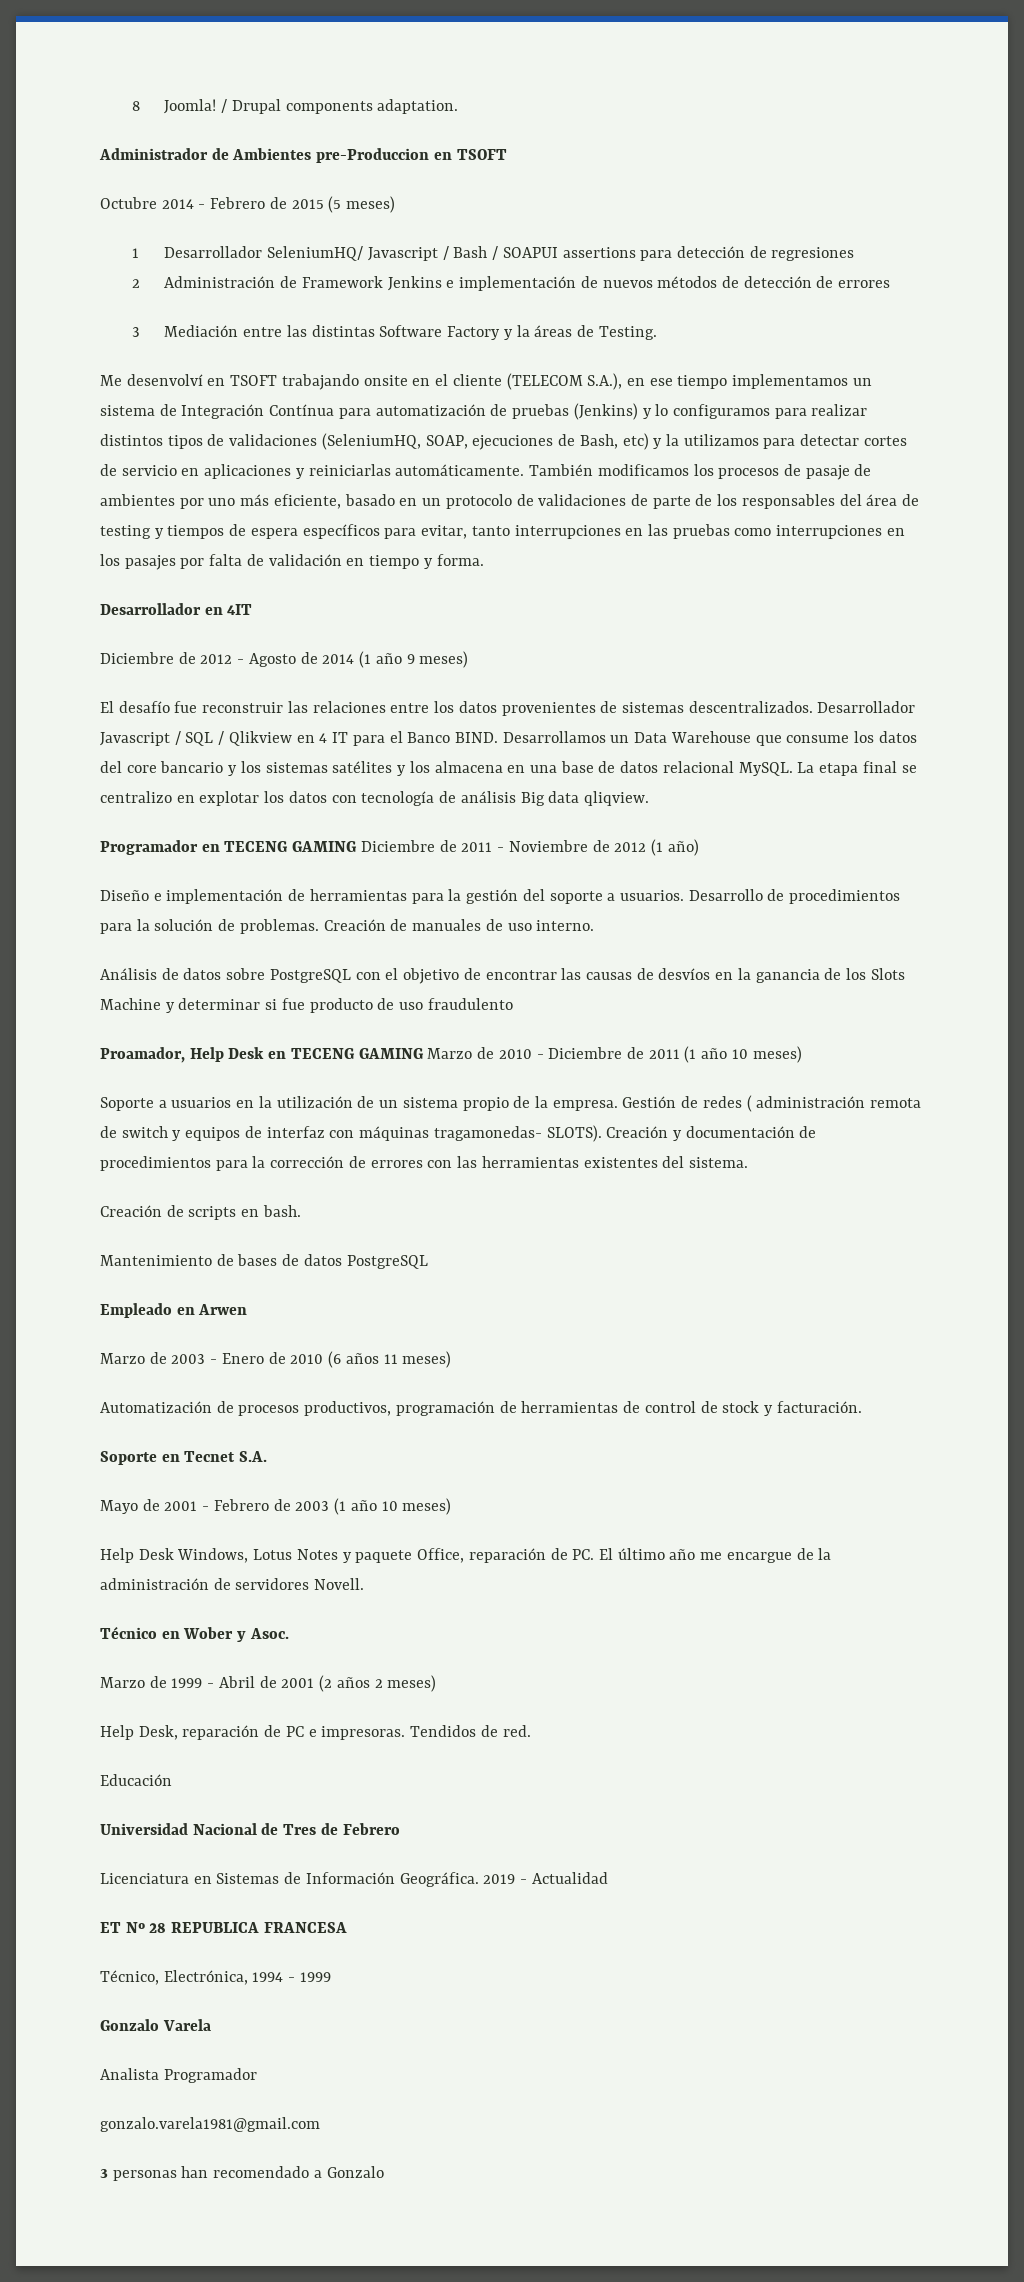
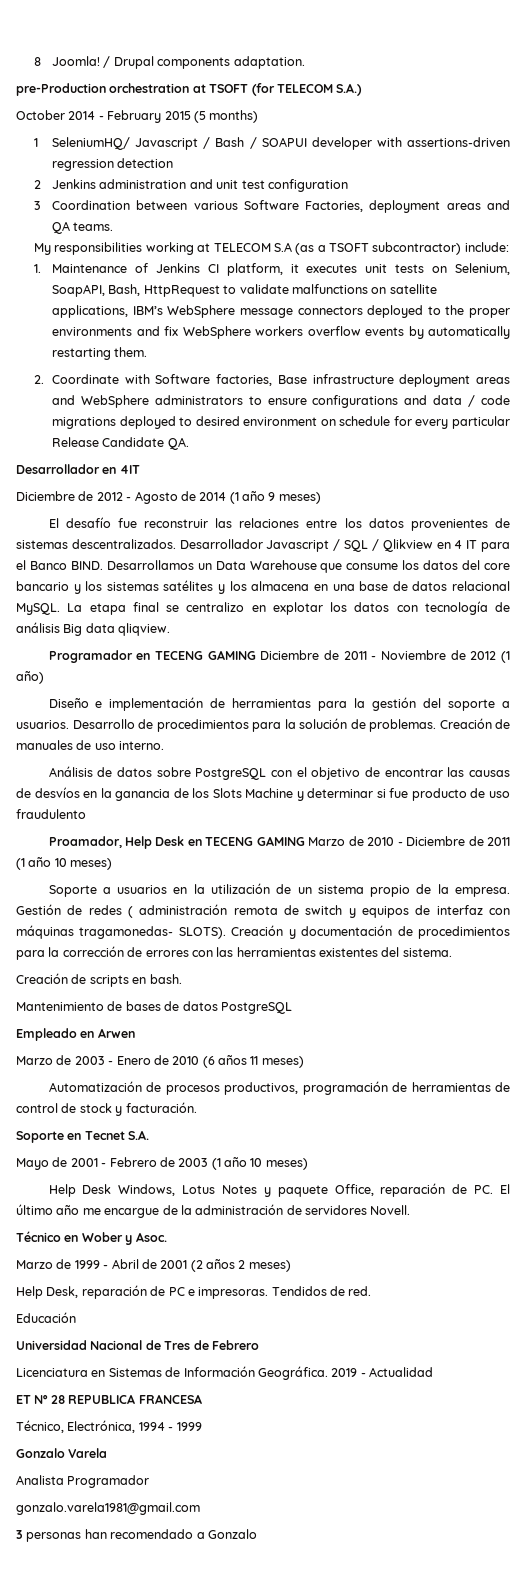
[99,148,507,163] [100,197,287,209] Administrador de Ambientes pre-Produccion en TSOFT // Octubre 2014 - Febrero de -> [16,83,363,96] [16,110,162,123] pre-Production orchestration at TSOFT (for TELECOM S.A.) // October 2014 - February
[346,196,396,213] meses) -> [209,110,259,123] months)
[164,246,263,258] Desarrollador -> (39, 142) none
[562,246,855,261] [132,276,891,291] [132,325,657,340] [100,373,872,390] [100,403,868,420] [100,433,907,450] [100,464,872,480] [100,494,920,509] [100,524,905,539] [100,554,484,570] assertions para detección de regresiones // 2 Administración de Framework Jenkins e implementación de nuevos métodos de detección de errores // 3 Mediación entre las distintas Software Factory y la áreas de Testing. // Me desenvolví en TSOFT trabajando onsite en el cliente (TELECOM S.A.), en ese tiempo implementamos un sistema de Integración Contínua para automatización de pruebas (Jenkins) y lo configuramos para realizar distintos tipos de validaciones (SeleniumHQ, SOAP, ejecuciones de Bash, etc) y la utilizamos para detectar cortes de servicio en aplicaciones y reiniciarlas automáticamente. También modificamos los procesos de pasaje de ambientes por uno más eficiente, basado en un protocolo de validaciones de parte de los responsables del área de testing y tiempos de espera específicos para evitar, tanto interrupciones en las pruebas como interrupciones en los pasajes por falta de validación en tiempo y forma. -> [311,137,510,150] [52,158,174,171] [34,179,348,192] [34,200,510,213] [52,221,114,234] [34,242,509,255] [34,263,510,276] [52,284,437,297] [52,305,510,318] [52,326,510,339] [52,347,148,360] [34,374,511,387] [52,395,510,408] [52,416,510,429] [52,437,189,450] developer with assertions-driven regression detection // 2 Jenkins administration and unit test configuration // 3 Coordination between various Software Factories, deployment areas and QA teams. // My responsibilities working at TELECOM S.A (as a TSOFT subcontractor) include: // 1. Maintenance of Jenkins CI platform, it executes unit tests on Selenium, SoapAPI, Bash, HttpRequest to validate malfunctions on satellite applications, IBM’s WebSphere message connectors deployed to the proper environments and fix WebSphere workers overflow events by automatically restarting them. // 2. Coordinate with Software factories, Base infrastructure deployment areas and WebSphere administrators to ensure configurations and data / code migrations deployed to desired environment on schedule for every particular Release Candidate QA.

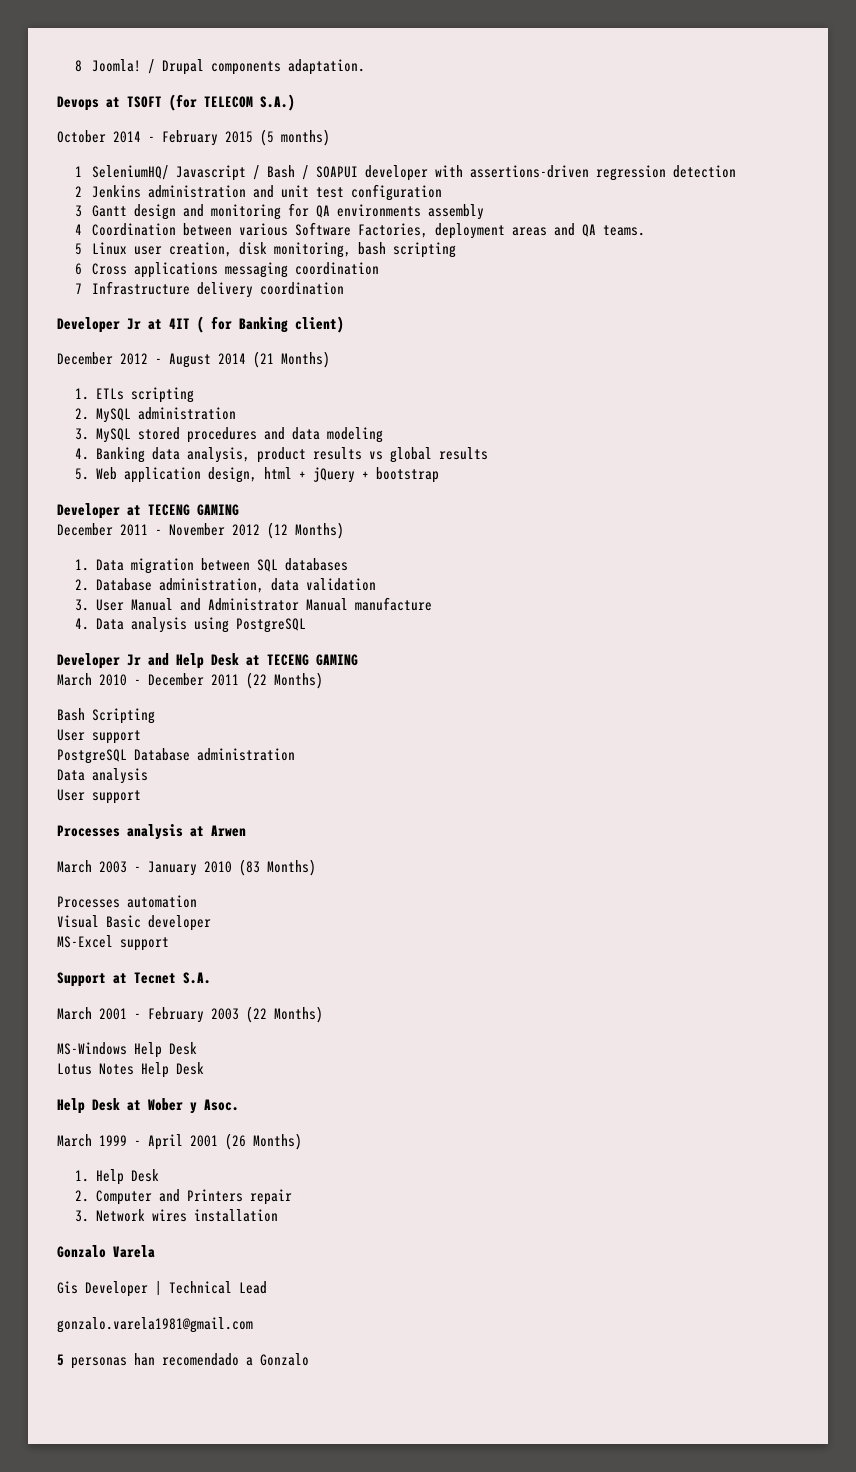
[16,83,190,96] pre-Production orchestration -> [57,96,99,111] Devops
(42, 205) none -> [92,203,485,220] [74,224,82,235] Gantt design and monitoring for QA environments assembly // 4
[34,242,509,255] [34,263,510,276] [52,284,437,297] [52,305,510,318] [52,326,510,339] [52,347,148,360] [34,374,511,387] [52,395,510,408] [52,416,510,429] [52,437,189,450] [16,464,140,474] [16,491,321,504] [48,517,511,531] [16,539,510,552] [16,560,511,573] [16,580,511,594] [16,601,510,615] [16,622,171,636] [48,650,511,663] [16,671,44,684] [48,697,510,711] [16,718,510,732] [16,740,165,750] [48,766,511,780] [16,787,511,801] [16,809,86,819] [48,836,511,849] [16,857,113,870] [48,883,510,897] [16,904,510,918] [16,925,511,939] [16,946,452,960] [16,973,182,987] [16,1001,292,1014] [16,1028,135,1041] [16,1055,304,1068] [48,1081,510,1095] [16,1102,197,1116] [16,1130,150,1143] [16,1157,308,1170] [48,1183,511,1197] [16,1204,411,1218] [16,1231,167,1245] [16,1259,291,1272] [16,1285,372,1299] [16,1312,76,1323] [16,1340,259,1350] [16,1366,433,1380] [16,1394,202,1404] [16,1420,202,1433] [16,1448,108,1458] [16,1475,150,1488] My responsibilities working at TELECOM S.A (as a TSOFT subcontractor) include: // 1. Maintenance of Jenkins CI platform, it executes unit tests on Selenium, SoapAPI, Bash, HttpRequest to validate malfunctions on satellite applications, IBM’s WebSphere message connectors deployed to the proper environments and fix WebSphere workers overflow events by automatically restarting them. // 2. Coordinate with Software factories, Base infrastructure deployment areas and WebSphere administrators to ensure configurations and data / code migrations deployed to desired environment on schedule for every particular Release Candidate QA. // Desarrollador en 4IT // Diciembre de 2012 - Agosto de 2014 (1 año 9 meses) // El desafío fue reconstruir las relaciones entre los datos provenientes de sistemas descentralizados. Desarrollador Javascript / SQL / Qlikview en 4 IT para el Banco BIND. Desarrollamos un Data Warehouse que consume los datos del core bancario y los sistemas satélites y los almacena en una base de datos relacional MySQL. La etapa final se centralizo en explotar los datos con tecnología de análisis Big data qliqview. // Programador en TECENG GAMING Diciembre de 2011 - Noviembre de 2012 (1 año) // Diseño e implementación de herramientas para la gestión del soporte a usuarios. Desarrollo de procedimientos para la solución de problemas. Creación de manuales de uso interno. // Análisis de datos sobre PostgreSQL con el objetivo de encontrar las causas de desvíos en la ganancia de los Slots Machine y determinar si fue producto de uso fraudulento // Proamador, Help Desk en TECENG GAMING Marzo de 2010 - Diciembre de 2011 (1 año 10 meses) // Soporte a usuarios en la utilización de un sistema propio de la empresa. Gestión de redes ( administración remota de switch y equipos de interfaz con máquinas tragamonedas- SLOTS). Creación y documentación de procedimientos para la corrección de errores con las herramientas existentes del sistema. // Creación de scripts en bash. // Mantenimiento de bases de datos PostgreSQL // Empleado en Arwen // Marzo de 2003 - Enero de 2010 (6 años 11 meses) // Automatización de procesos productivos, programación de herramientas de control de stock y facturación. // Soporte en Tecnet S.A. // Mayo de 2001 - Febrero de 2003 (1 año 10 meses) // Help Desk Windows, Lotus Notes y paquete Office, reparación de PC. El último año me encargue de la administración de servidores Novell. // Técnico en Wober y Asoc. // Marzo de 1999 - Abril de 2001 (2 años 2 meses) // Help Desk, reparación de PC e impresoras. Tendidos de red. // Educación // Universidad Nacional de Tres de Febrero // Licenciatura en Sistemas de Información Geográfica. 2019 - Actualidad // ET Nº 28 REPUBLICA FRANCESA // Técnico, Electrónica, 1994 - 1999 // Gonzalo Varela // Analista Programador -> [74,242,457,258] [74,262,380,278] [74,281,345,298] [57,316,344,333] [57,351,330,368] [74,387,195,403] [74,407,237,423] [74,427,384,443] [74,447,489,463] [74,467,440,483] [57,503,239,519] [57,522,344,539] [74,558,349,574] [74,578,377,593] [74,597,433,611] [74,617,307,633] [57,653,358,669] [57,672,323,689] [57,708,155,724] [57,729,141,744] [57,748,295,764] [57,768,148,784] [57,789,141,804] [57,824,246,840] [57,859,316,876] [57,895,197,908] [57,915,211,931] [57,935,169,951] [57,972,211,987] [57,1006,323,1023] [57,1042,197,1058] [57,1062,204,1078] [57,1098,239,1114] [57,1133,302,1150] [74,1169,160,1185] [74,1189,293,1205] [74,1209,279,1222] [57,1245,155,1258] [57,1281,267,1297] 5 Linux user creation, disk monitoring, bash scripting // 6 Cross applications messaging coordination // 7 Infrastructure delivery coordination // Developer Jr at 4IT ( for Banking client) // December 2012 - August 2014 (21 Months) // 1. ETLs scripting // 2. MySQL administration // 3. MySQL stored procedures and data modeling // 4. Banking data analysis, product results vs global results // 5. Web application design, html + jQuery + bootstrap // Developer at TECENG GAMING // December 2011 - November 2012 (12 Months) // 1. Data migration between SQL databases // 2. Database administration, data validation // 3. User Manual and Administrator Manual manufacture // 4. Data analysis using PostgreSQL // Developer Jr and Help Desk at TECENG GAMING // March 2010 - December 2011 (22 Months) // Bash Scripting // User support // PostgreSQL Database administration // Data analysis // User support // Processes analysis at Arwen // March 2003 - January 2010 (83 Months) // Processes automation // Visual Basic developer // MS-Excel support // Support at Tecnet S.A. // March 2001 - February 2003 (22 Months) // MS-Windows Help Desk // Lotus Notes Help Desk // Help Desk at Wober y Asoc. // March 1999 - April 2001 (26 Months) // 1. Help Desk // 2. Computer and Printers repair // 3. Network wires installation // Gonzalo Varela // Gis Developer | Technical Lead
[16,1530,23,1539] 3 -> [57,1354,64,1366] 5

